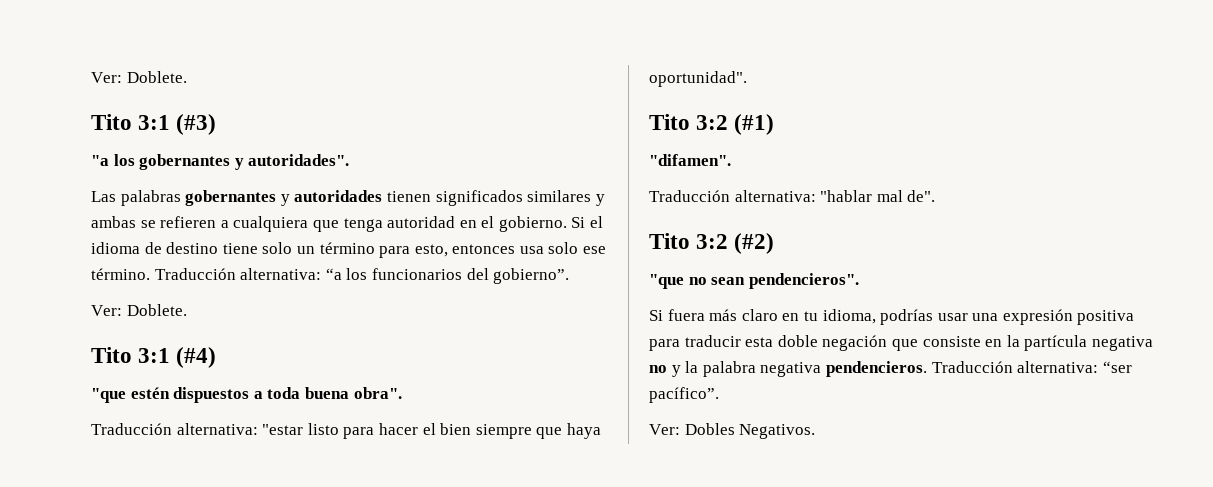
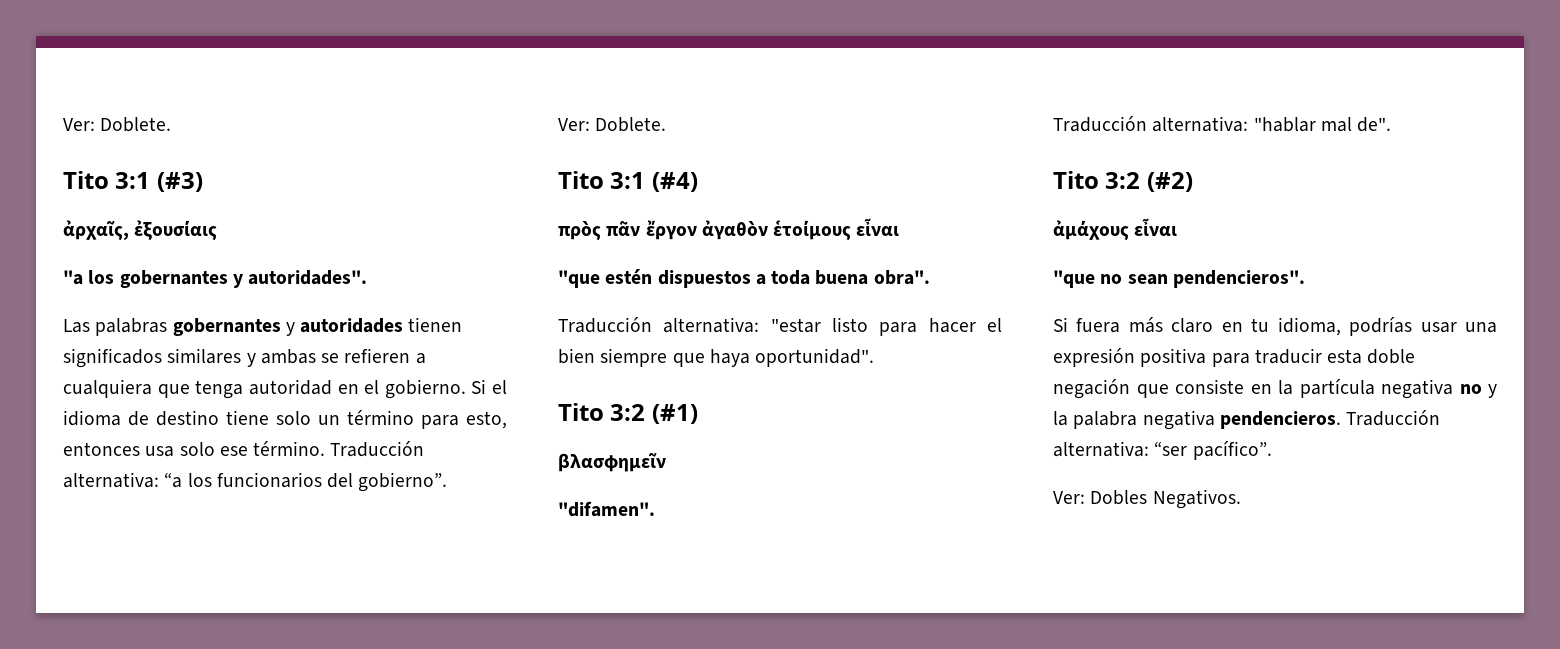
(217, 124) none -> [63,220,218,240] // ἀρχαῖς, ἐξουσίαις
(217, 357) none -> [558,218,900,240] // πρὸς πᾶν ἔργον ἀγαθὸν ἑτοίμους εἶναι
(775, 124) none -> [558,452,666,472] // βλασφημεῖν
(775, 243) none -> [1053,218,1178,240] // ἀμάχους εἶναι

